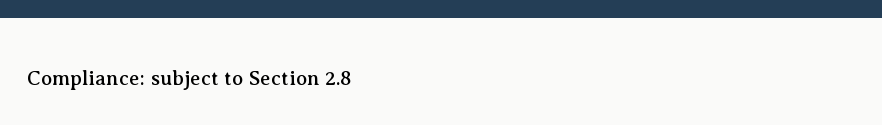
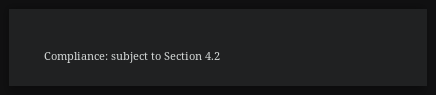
[325,71,353,85] 2.8 -> [205,52,220,60] 4.2

